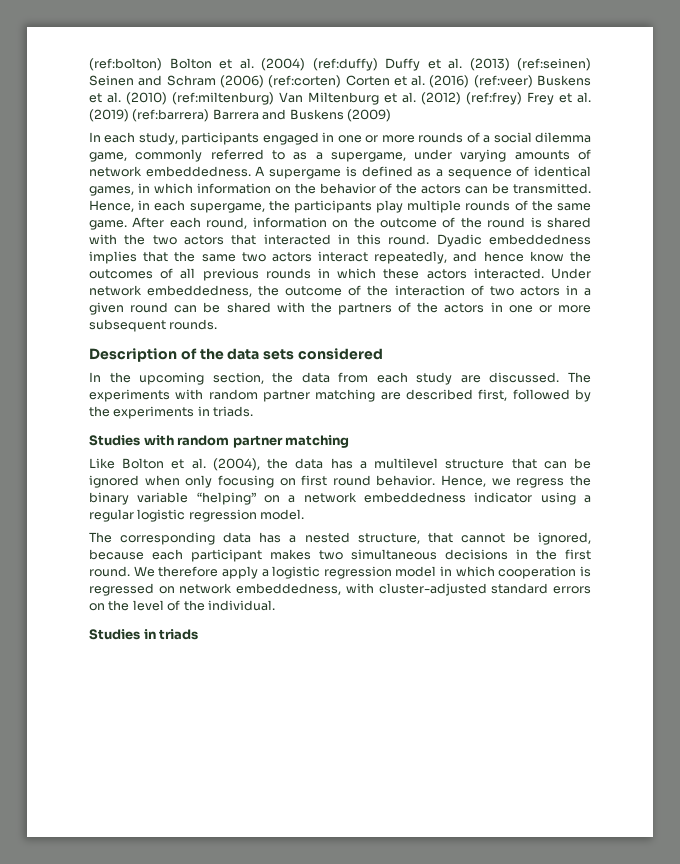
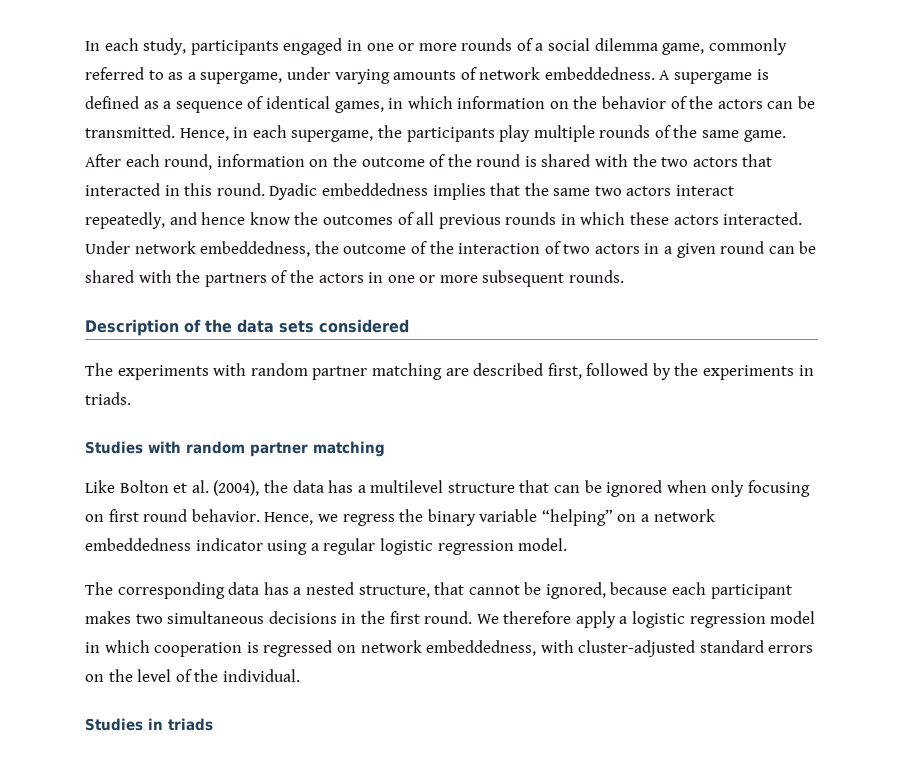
[89,58,591,71] [89,75,591,88] [89,92,591,105] [89,109,391,122] (ref:bolton) Bolton et al. (2004) (ref:duffy) Duffy et al. (2013) (ref:seinen) Seinen and Schram (2006) (ref:corten) Corten et al. (2016) (ref:veer) Buskens et al. (2010) (ref:miltenburg) Van Miltenburg et al. (2012) (ref:frey) Frey et al. (2019) (ref:barrera) Barrera and Buskens (2009) // -> (85, 46) none
[89,372,560,385] In the upcoming section, the data from each study are discussed. -> (409, 326) none

